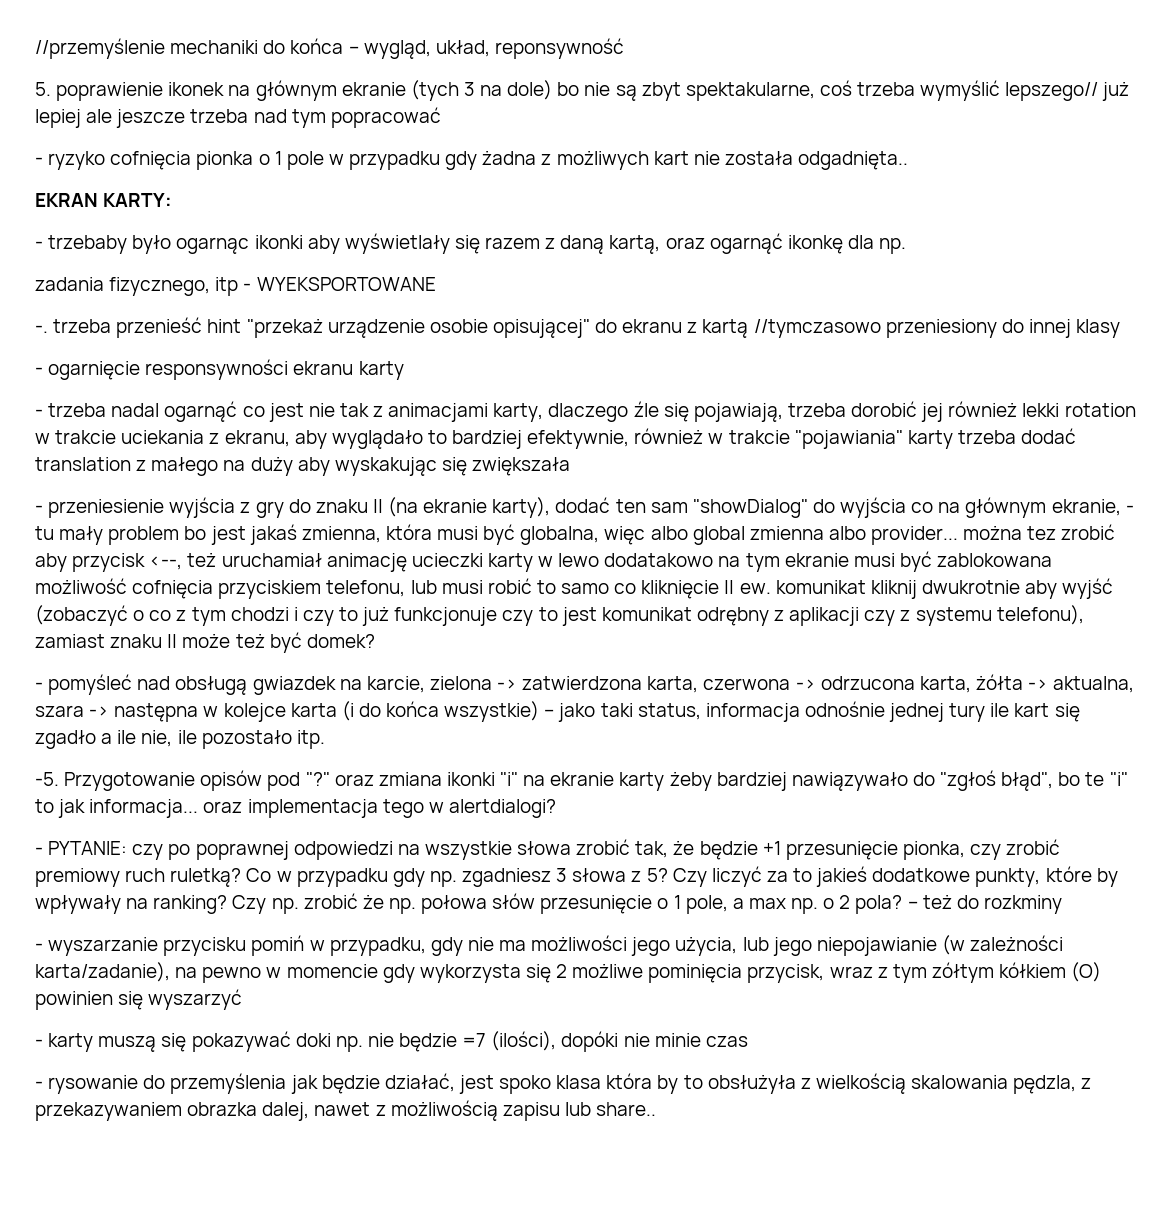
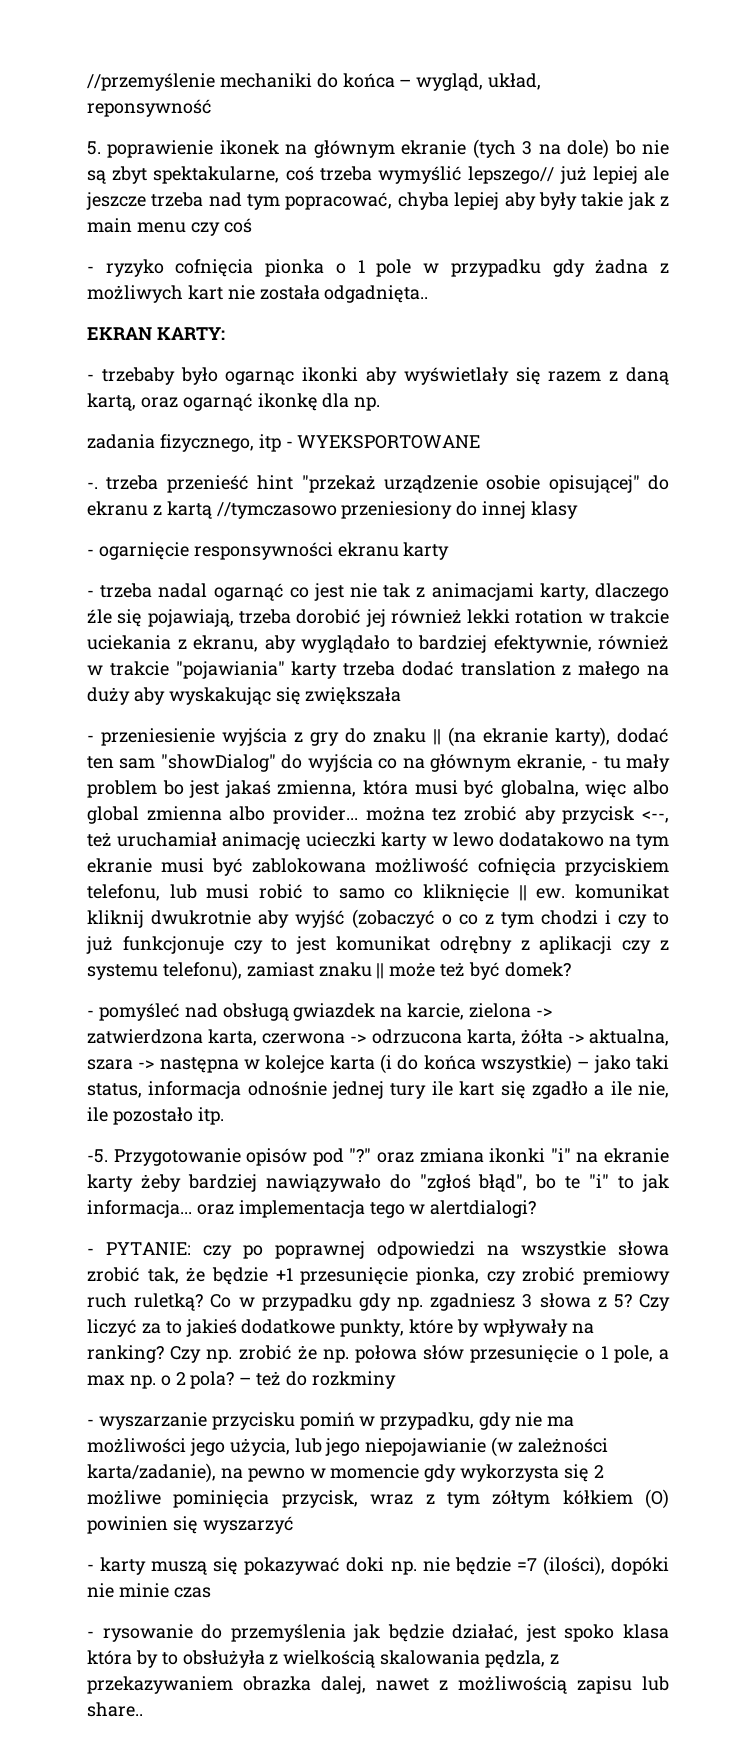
[330,107,441,128] popracować -> [285,192,670,210] [87,218,252,236] popracować, chyba lepiej aby były takie jak z main menu czy coś

